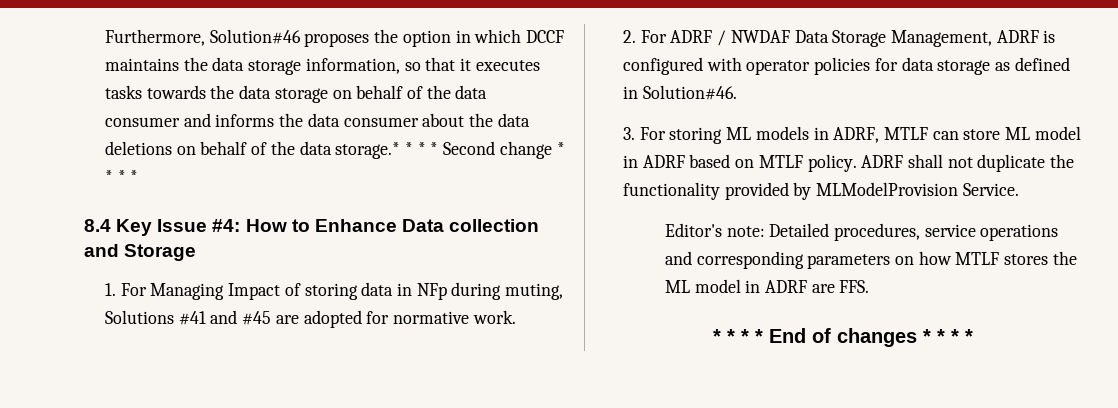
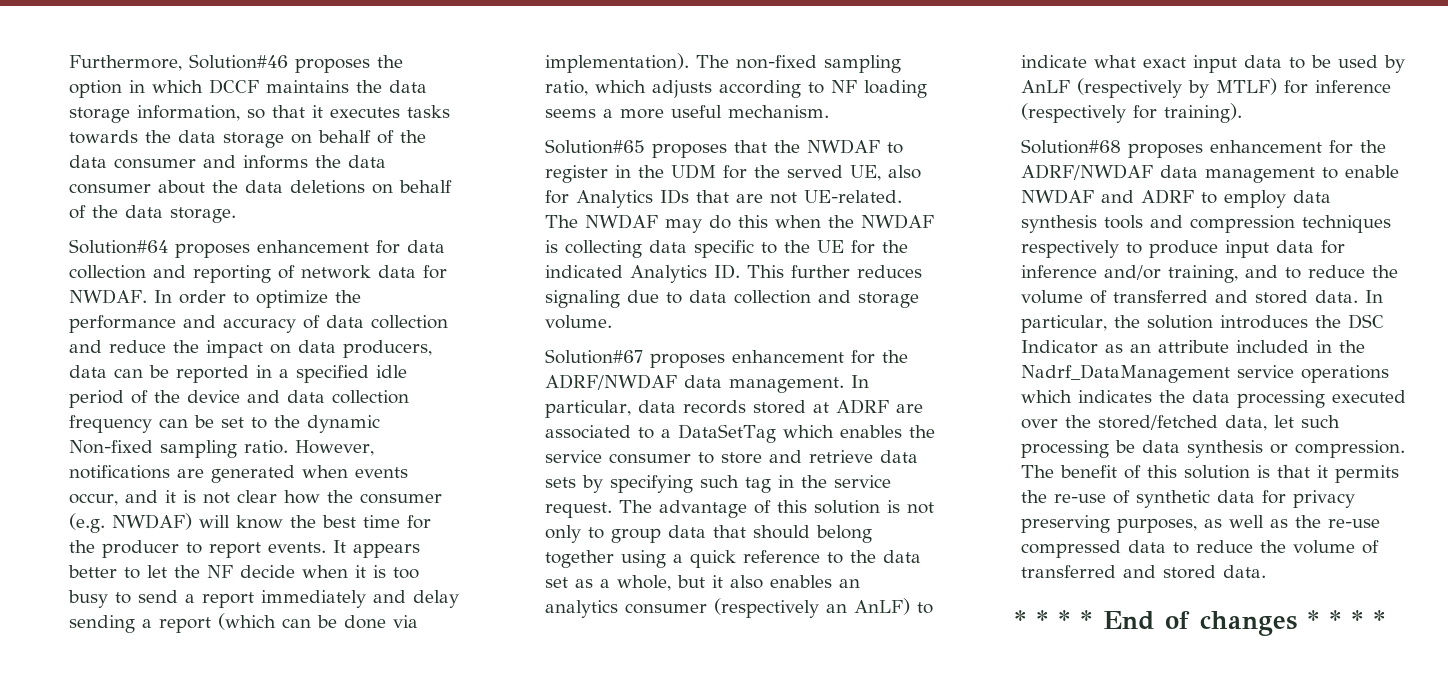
[335,141,565,159] [104,170,139,183] [84,219,540,236] [84,244,197,261] [104,282,564,300] [104,310,516,328] [622,30,1056,47] [622,57,1070,75] [622,85,737,100] [622,126,1081,144] [622,154,1075,172] [622,182,1019,200] [664,223,1059,241] [664,251,1077,269] [664,279,870,293] storage.* * * * Second change * * * * // 8.4 Key Issue #4: How to Enhance Data collection and Storage // 1. For Managing Impact of storing data in NFp during muting, Solutions #41 and #45 are adopted for normative work. // 2. For ADRF / NWDAF Data Storage Management, ADRF is configured with operator policies for data storage as defined in Solution#46. // 3. For storing ML models in ADRF, MTLF can store ML model in ADRF based on MTLF policy. ADRF shall not duplicate the functionality provided by MLModelProvision Service. // Editor's note: Detailed procedures, service operations and corresponding parameters on how MTLF stores the ML model in ADRF are FFS. -> [169,207,236,223] [68,239,445,258] [68,265,447,283] [68,289,361,308] [68,315,448,333] [68,340,432,358] [68,365,407,383] [68,390,409,408] [68,415,380,433] [68,440,374,458] [68,465,408,483] [68,490,442,506] [68,513,431,533] [68,540,420,558] [67,565,419,579] [67,590,459,608] [68,613,418,633] [544,53,901,73] [544,80,927,98] [544,105,829,119] [544,139,903,158] [544,164,921,183] [544,189,902,208] [544,214,934,233] [544,240,908,258] [544,264,922,283] [544,290,919,308] [544,315,612,329] [544,349,908,368] [544,374,869,393] [544,399,923,418] [544,424,935,443] [544,450,918,464] [544,475,891,493] [544,500,934,518] [544,525,872,543] [544,550,921,568] [544,575,860,591] [544,598,933,618] [1020,55,1405,73] [1020,78,1391,98] [1020,103,1242,123] [1020,139,1386,158] [1020,164,1399,183] [1020,189,1331,208] [1020,215,1391,233] [1020,240,1345,258] [1020,265,1398,283] [1020,290,1383,304] [1020,314,1384,333] [1020,340,1365,354] [1020,364,1389,383] [1020,390,1406,408] [1020,415,1340,431] [1020,440,1405,458] [1020,465,1399,483] [1020,490,1355,508] [1020,515,1380,533] [1020,540,1379,558] [1020,565,1266,579] storage. // Solution#64 proposes enhancement for data collection and reporting of network data for NWDAF. In order to optimize the performance and accuracy of data collection and reduce the impact on data producers, data can be reported in a specified idle period of the device and data collection frequency can be set to the dynamic Non-fixed sampling ratio. However, notifications are generated when events occur, and it is not clear how the consumer (e.g. NWDAF) will know the best time for the producer to report events. It appears better to let the NF decide when it is too busy to send a report immediately and delay sending a report (which can be done via implementation). The non-fixed sampling ratio, which adjusts according to NF loading seems a more useful mechanism. // Solution#65 proposes that the NWDAF to register in the UDM for the served UE, also for Analytics IDs that are not UE-related. The NWDAF may do this when the NWDAF is collecting data specific to the UE for the indicated Analytics ID. This further reduces signaling due to data collection and storage volume. // Solution#67 proposes enhancement for the ADRF/NWDAF data management. In particular, data records stored at ADRF are associated to a DataSetTag which enables the service consumer to store and retrieve data sets by specifying such tag in the service request. The advantage of this solution is not only to group data that should belong together using a quick reference to the data set as a whole, but it also enables an analytics consumer (respectively an AnLF) to indicate what exact input data to be used by AnLF (respectively by MTLF) for inference (respectively for training). // Solution#68 proposes enhancement for the ADRF/NWDAF data management to enable NWDAF and ADRF to employ data synthesis tools and compression techniques respectively to produce input data for inference and/or training, and to reduce the volume of transferred and stored data. In particular, the solution introduces the DSC Indicator as an attribute included in the Nadrf_DataManagement service operations which indicates the data processing executed over the stored/fetched data, let such processing be data synthesis or compression. The benefit of this solution is that it permits the re-use of synthetic data for privacy preserving purposes, as well as the re-use compressed data to reduce the volume of transferred and stored data.

